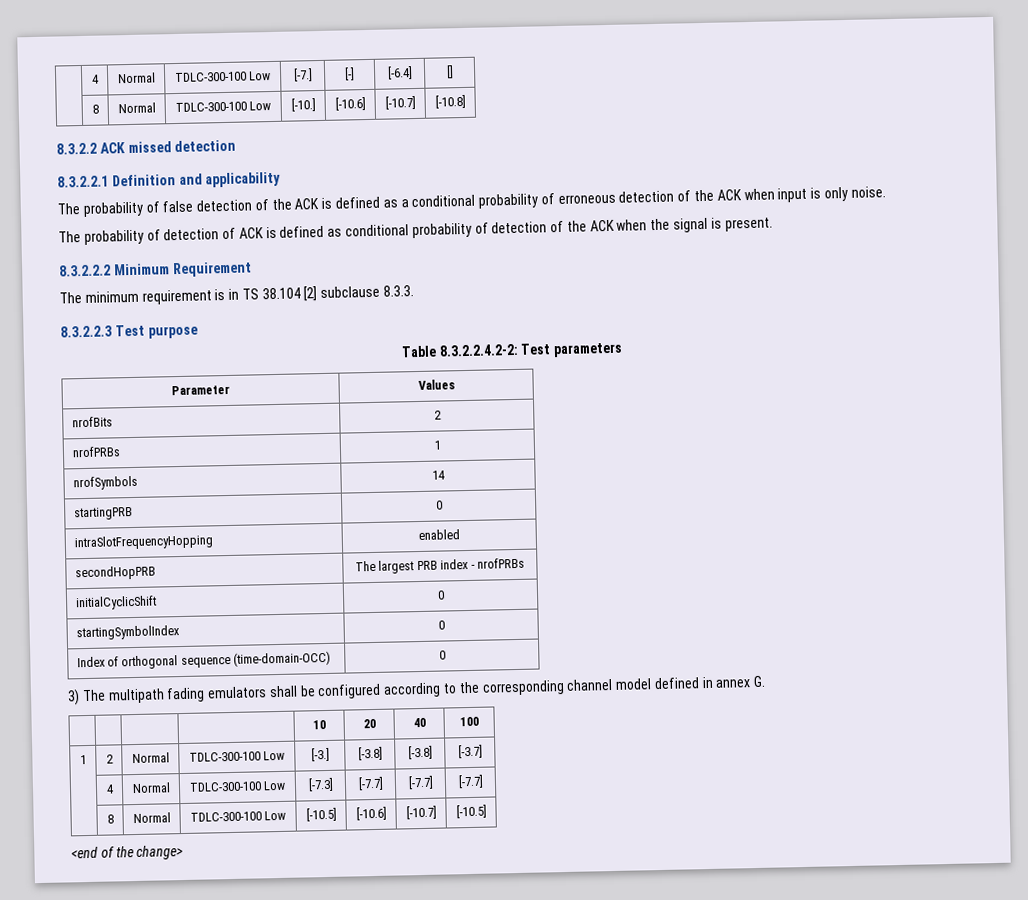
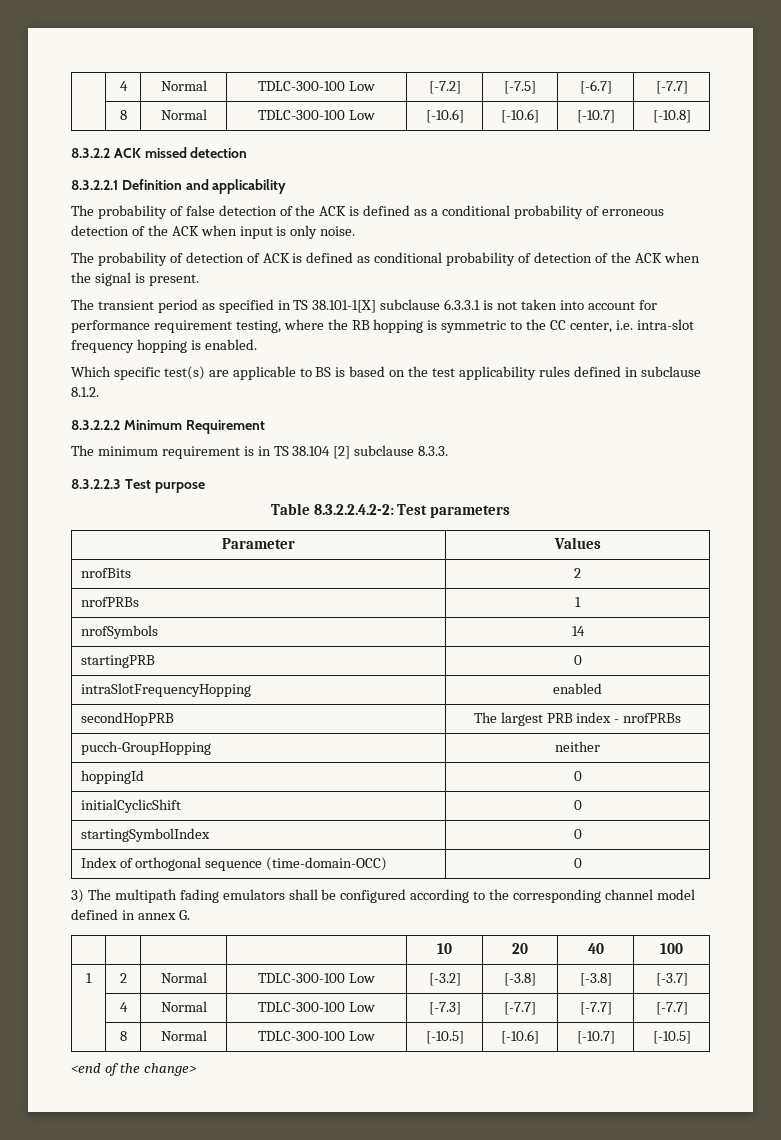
[91,74,99,84] [117,72,156,84] [174,71,272,83] [292,68,313,82] [344,67,355,81] [386,66,413,80] [445,65,454,79] [91,104,99,114] [117,102,156,114] [174,100,272,113] [290,98,316,112] | 4 | Normal | TDLC-300-100 Low | [-7.] | [-] | [-6.4] | [] // | 8 | Normal | TDLC-300-100 Low | [-10.] -> [119,81,128,91] [160,80,207,91] [258,81,375,91] [428,81,461,94] [504,81,536,94] [579,80,612,94] [655,81,688,94] [119,110,127,120] [160,109,207,120] [258,110,375,120] [425,109,464,123] | 4 | Normal | TDLC-300-100 Low | [-7.2] | [-7.5] | [-6.7] | [-7.7] // | 8 | Normal | TDLC-300-100 Low | [-10.6]
(773, 224) none -> [71,299,657,313] [71,319,694,333] [71,339,257,353] [71,366,701,380] [71,387,99,397] // The transient period as specified in TS 38.101-1[X] subclause 6.3.3.1 is not taken into account for performance requirement testing, where the RB hopping is symmetric to the CC center, i.e. intra-slot frequency hopping is enabled. // Which specific test(s) are applicable to BS is based on the test applicability rules defined in subclause 8.1.2.
(525, 563) none -> [80,741,211,755] [555,741,600,752] [80,770,144,784] [573,771,582,781] // pucch-GroupHopping | neither // hoppingId | 0
[310,747,330,762] [-3.] -> [428,973,461,986] [-3.2]

